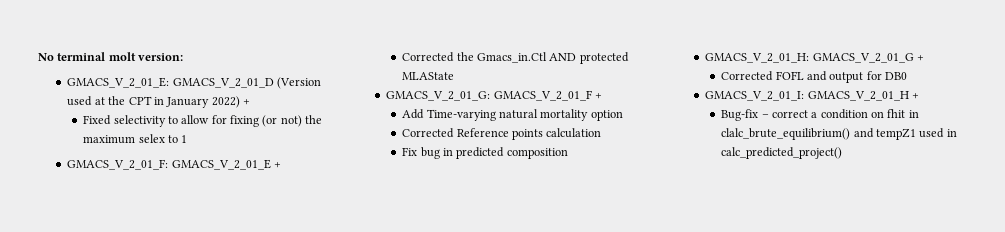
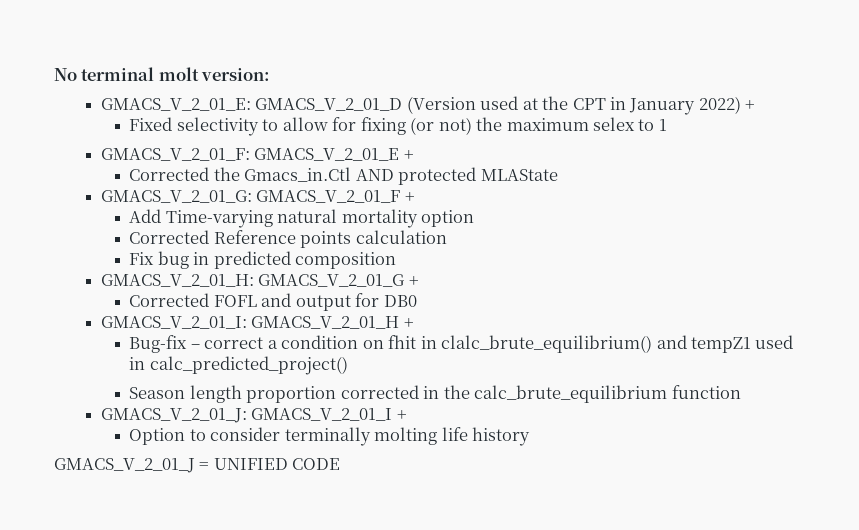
(843, 153) none -> [129,385,741,403] [100,408,407,423] [129,427,531,446] [54,458,341,473] // Season length proportion corrected in the calc_brute_equilibrium function // GMACS_V_2_01_J: GMACS_V_2_01_I + // Option to consider terminally molting life history // GMACS_V_2_01_J = UNIFIED CODE

